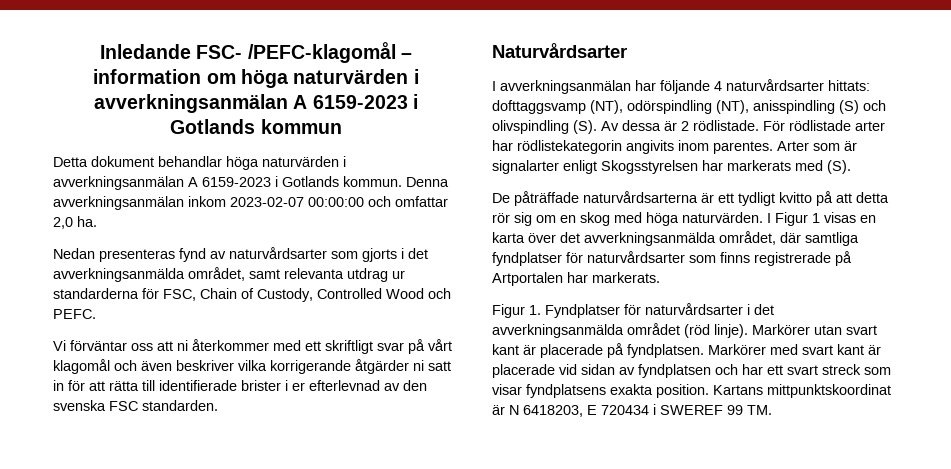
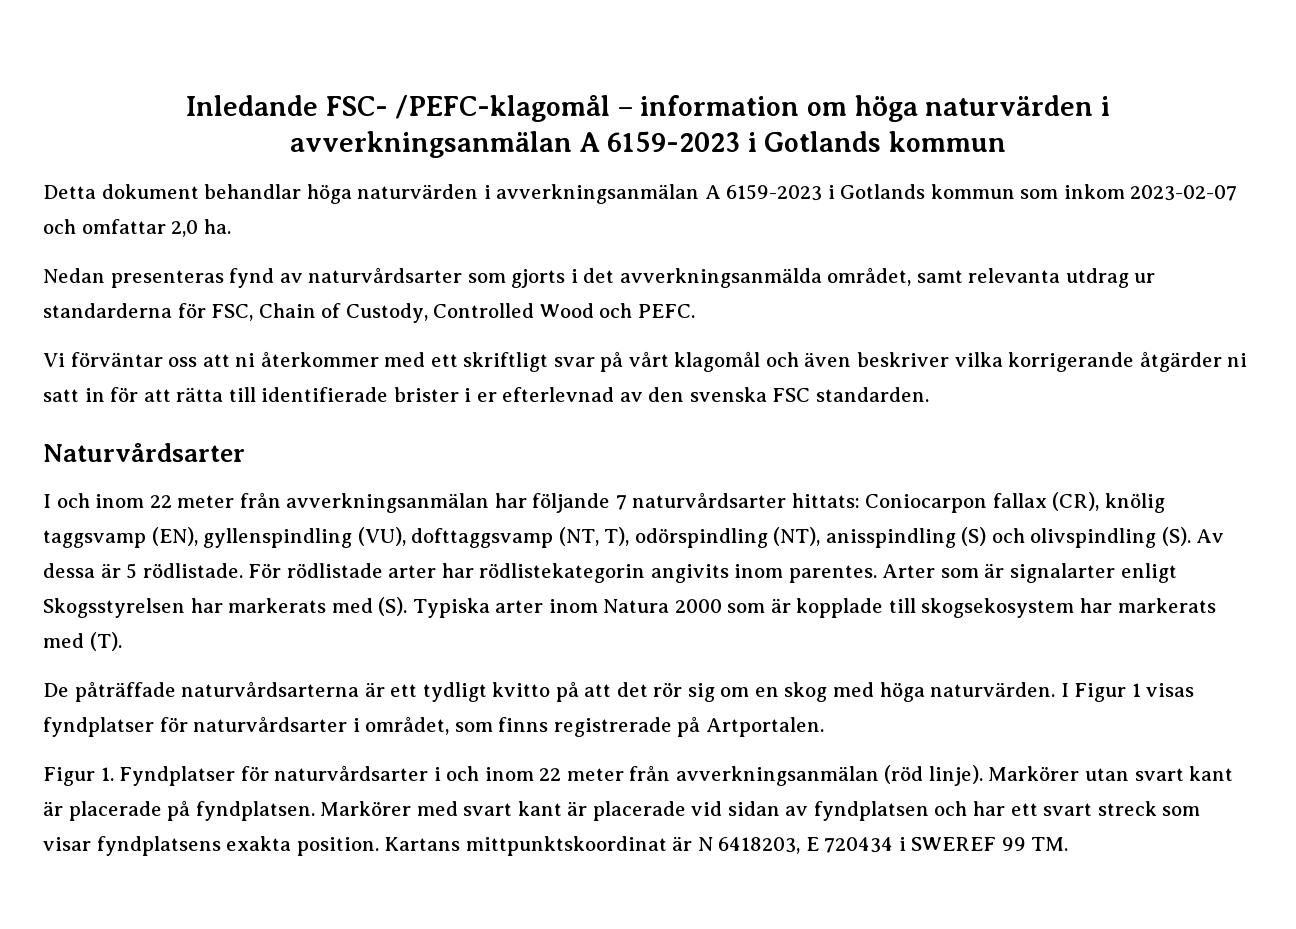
[343,176,449,187] [53,196,184,210] kommun. Denna avverkningsanmälan -> [930,184,1059,199] kommun som
[308,197,364,207] 00:00:00 -> (1238, 193) none
(496, 86) none -> [56,492,281,508] och inom 22 meter från
[714,81,722,91] 4 -> [615,495,627,510] 7
[492,100,623,114] dofttaggsvamp (NT), -> [865,492,1166,513] [43,527,630,548] Coniocarpon fallax (CR), knölig taggsvamp (EN), gyllenspindling (VU), dofttaggsvamp (NT, T),
[681,121,689,131] 2 -> [126,563,138,579] 5
(851, 167) none -> [412,598,1216,618] [43,632,122,651] Typiska arter inom Natura 2000 som är kopplade till skogsekosystem har markerats med (T).
[856,192,889,203] detta -> [616,682,648,697] det
[860,215,876,223] [492,231,859,246] en karta över det avverkningsanmälda området, där samtliga -> (1195, 690) none
(685, 257) none -> [352,716,450,735] i området,
[492,272,660,286] Artportalen har markerats. -> [705,717,824,737] Artportalen.
[754,304,774,315] [492,323,680,338] det avverkningsanmälda området -> [446,765,879,786] och inom 22 meter från avverkningsanmälan

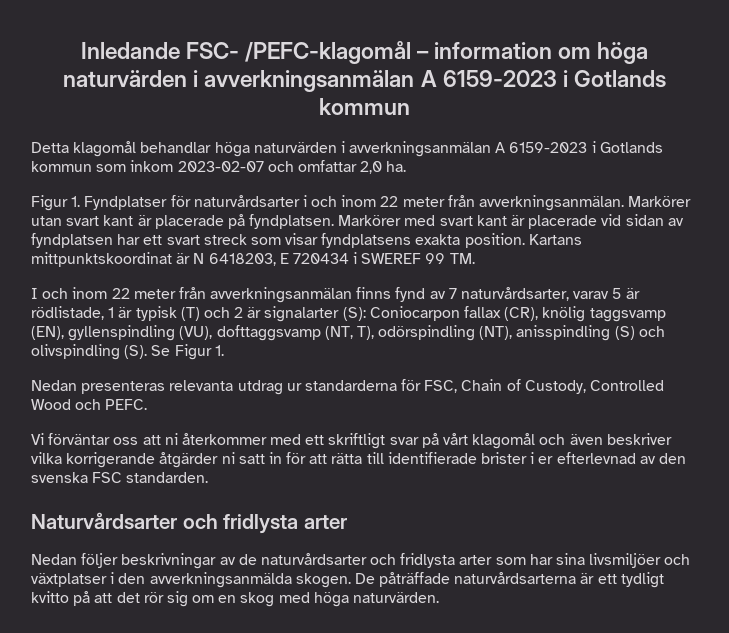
[101,184,199,199] dokument -> [73,141,137,157] klagomål
[43,267,963,288] Nedan presenteras fynd av naturvårdsarter som gjorts i det avverkningsanmälda området, samt -> [31,195,692,211] [31,214,684,229] [31,233,582,248] [31,252,475,267] [31,287,640,303] [31,306,666,322] [31,325,665,341] [31,344,224,360] [31,380,166,394] Figur 1. Fyndplatser för naturvårdsarter i och inom 22 meter från avverkningsanmälan. Markörer utan svart kant är placerade på fyndplatsen. Markörer med svart kant är placerade vid sidan av fyndplatsen har ett svart streck som visar fyndplatsens exakta position. Kartans mittpunktskoordinat är N 6418203, E 720434 i SWEREF 99 TM. // I och inom 22 meter från avverkningsanmälan finns fynd av 7 naturvårdsarter, varav 5 är rödlistade, 1 är typisk (T) och 2 är signalarter (S): Coniocarpon fallax (CR), knölig taggsvamp (EN), gyllenspindling (VU), dofttaggsvamp (NT, T), odörspindling (NT), anisspindling (S) och olivspindling (S). Se Figur 1. // Nedan presenteras
[43,492,1166,513] [43,527,1225,548] [43,563,1177,583] [43,597,1216,618] [43,632,122,651] // I och inom 22 meter från avverkningsanmälan har följande 7 naturvårdsarter hittats: Coniocarpon fallax (CR), knölig taggsvamp (EN), gyllenspindling (VU), dofttaggsvamp (NT, T), odörspindling (NT), anisspindling (S) och olivspindling (S). Av dessa är 5 rödlistade. För rödlistade arter har rödlistekategorin angivits inom parentes. Arter som är signalarter enligt Skogsstyrelsen har markerats med (S). Typiska arter inom Natura 2000 som är kopplade till skogsekosystem har markerats med (T). // -> [182,514,347,534] [31,553,691,569] [31,572,351,588] och fridlysta arter // Nedan följer beskrivningar av de naturvårdsarter och fridlysta arter som har sina livsmiljöer och växtplatser i den avverkningsanmälda skogen.
[1060,683,1195,702] [43,716,824,737] [43,765,1234,786] [43,800,1201,821] [43,836,1069,856] I Figur 1 visas fyndplatser för naturvårdsarter i området, som finns registrerade på Artportalen. // Figur 1. Fyndplatser för naturvårdsarter i och inom 22 meter från avverkningsanmälan (röd linje). Markörer utan svart kant är placerade på fyndplatsen. Markörer med svart kant är placerade vid sidan av fyndplatsen och har ett svart streck som visar fyndplatsens exakta position. Kartans mittpunktskoordinat är N 6418203, E 720434 i SWEREF 99 TM. -> (440, 597) none

